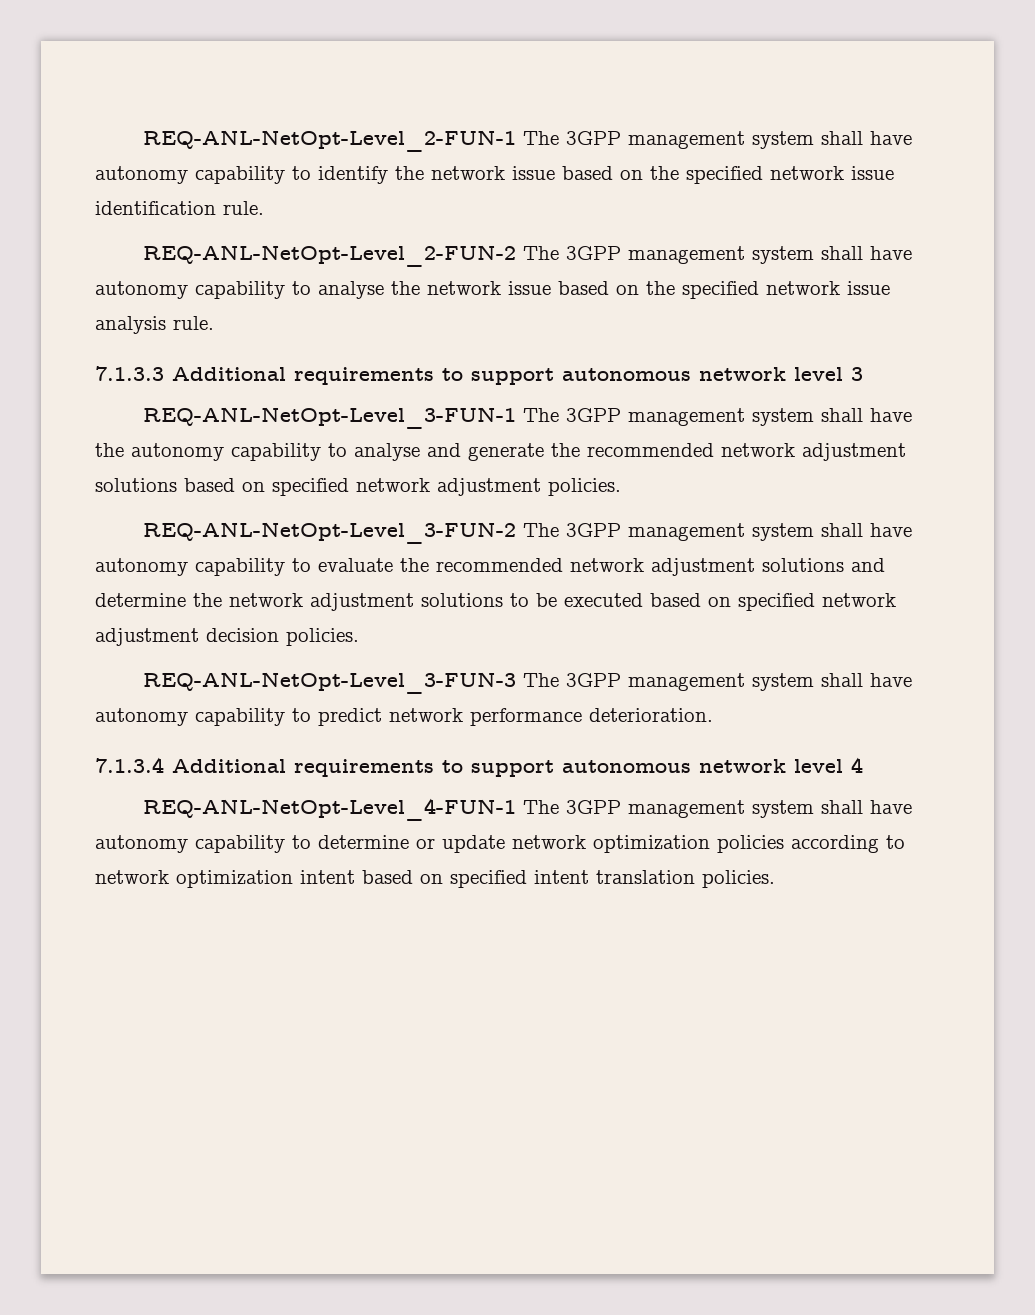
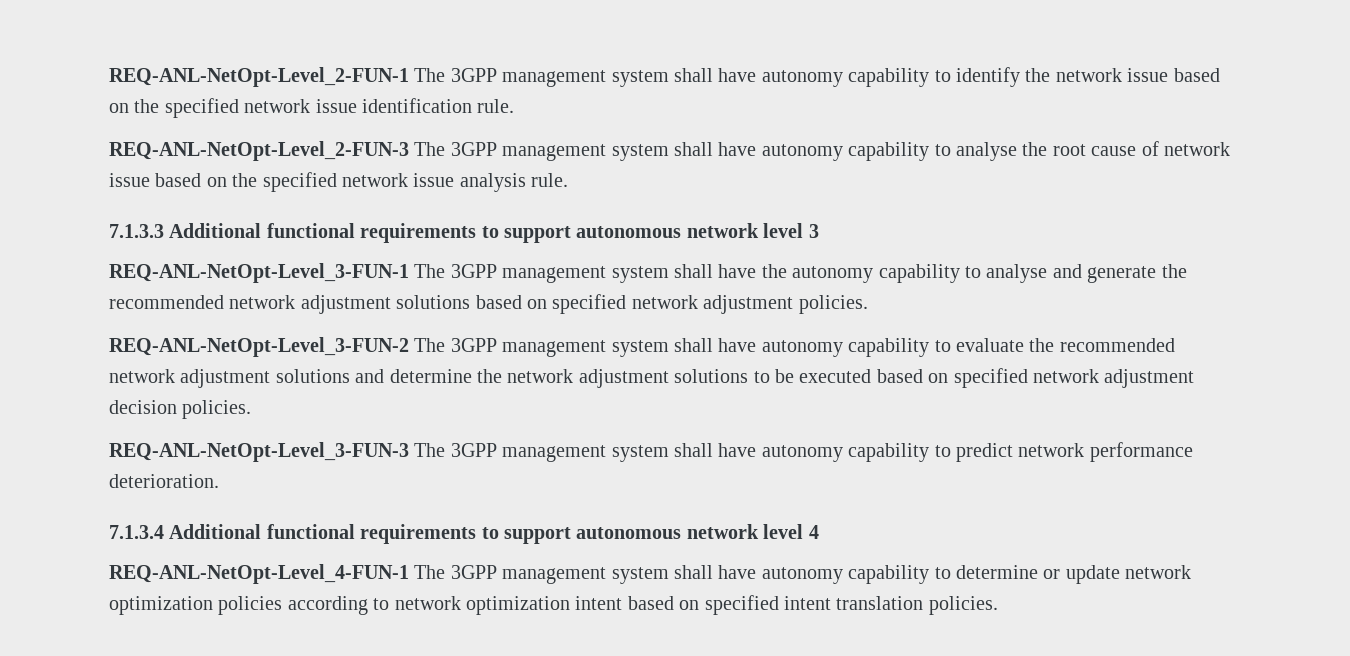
[142,245,516,267] REQ-ANL-NetOpt-Level_2-FUN-2 -> [109,141,409,161] REQ-ANL-NetOpt-Level_2-FUN-3
(420, 288) none -> [1052,141,1159,156] root cause of
(286, 374) none -> [266,223,355,238] functional
(286, 766) none -> [266,524,355,539] functional

